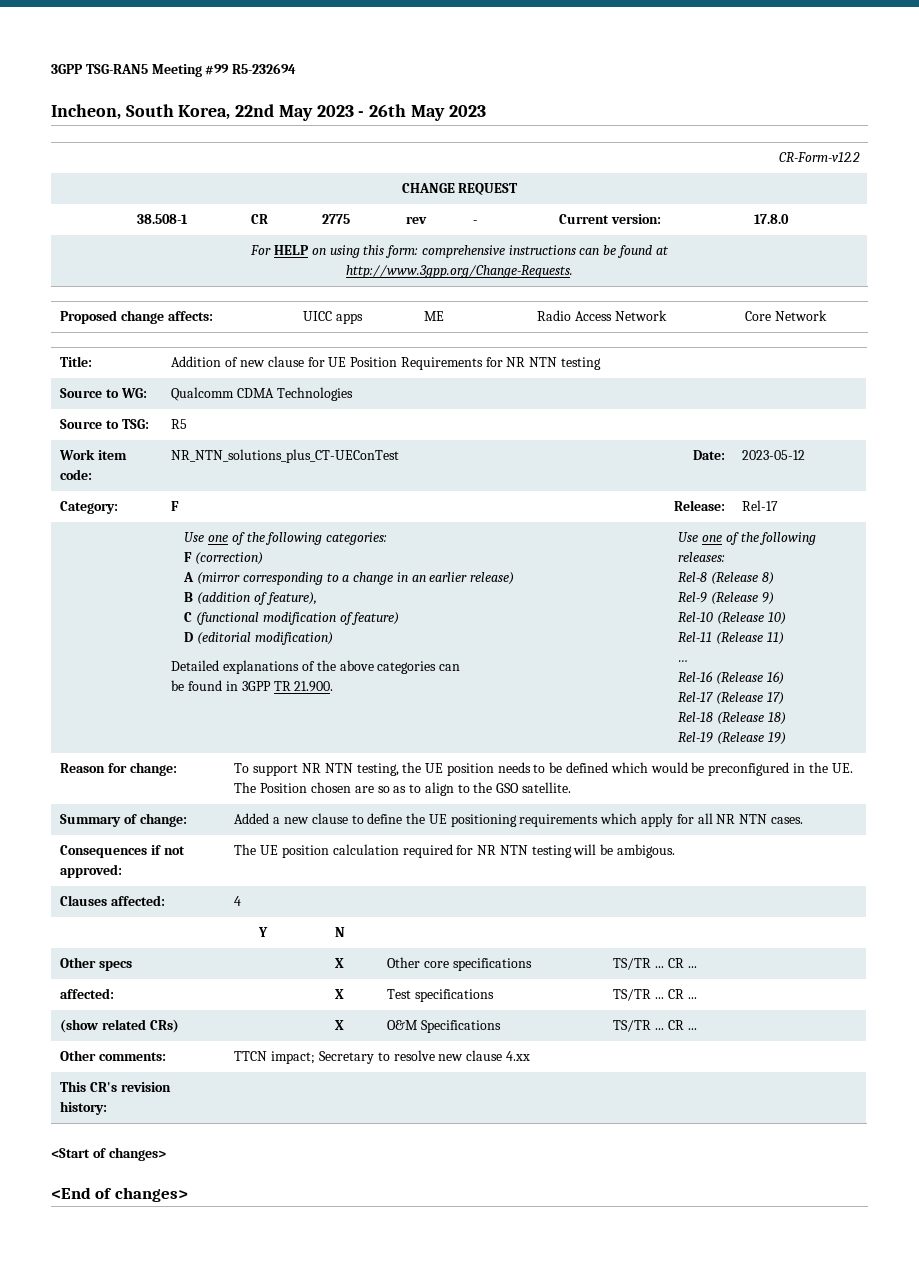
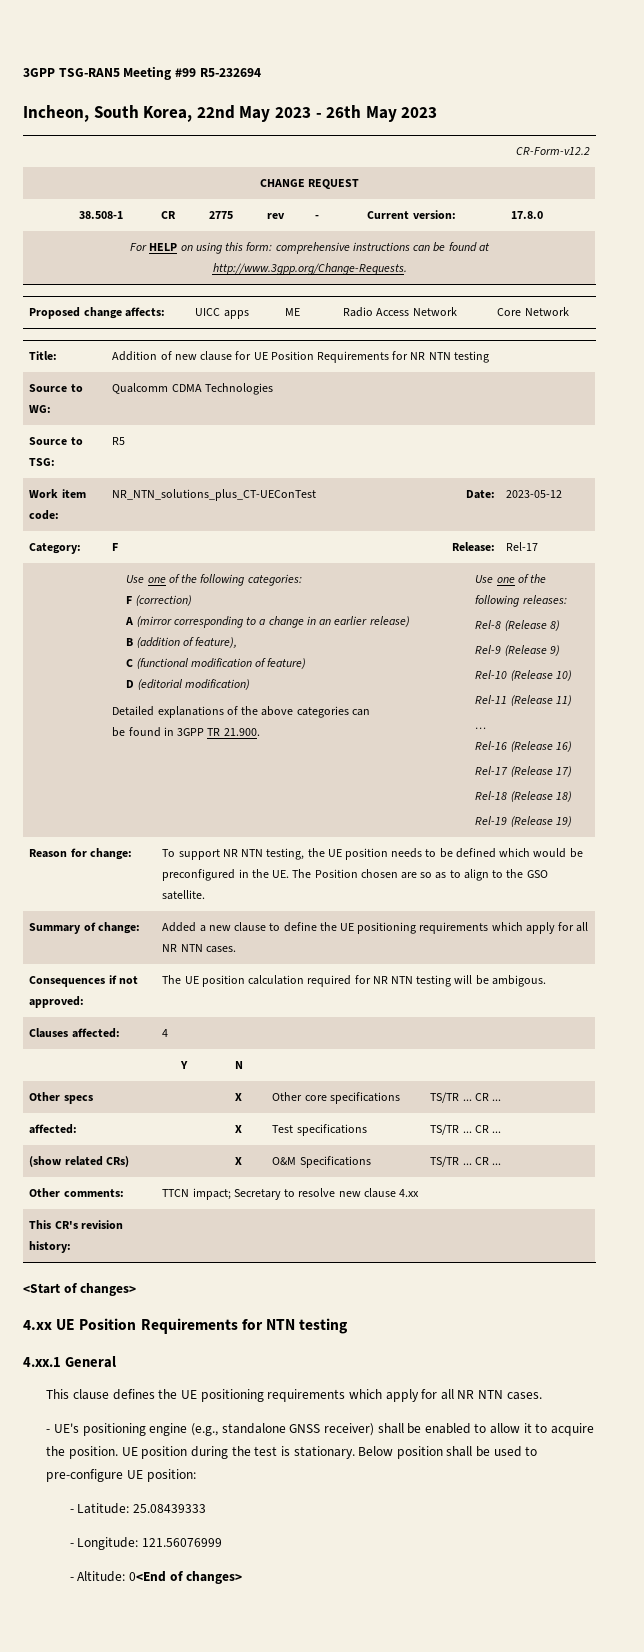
[51,1187,91,1199] <End -> [23,1318,349,1334] [23,1356,116,1368] [46,1389,542,1402] [46,1423,595,1436] [46,1446,538,1459] [46,1469,196,1482] [69,1503,207,1514] [69,1537,223,1550] [69,1571,167,1582] 4.xx UE Position Requirements for NTN testing // 4.xx.1 General // This clause defines the UE positioning requirements which apply for all NR NTN cases. // - UE's positioning engine (e.g., standalone GNSS receiver) shall be enabled to allow it to acquire the position. UE position during the test is stationary. Below position shall be used to pre-configure UE position: // - Latitude: 25.08439333 // - Longitude: 121.56076999 // - Altitude: 0<End

